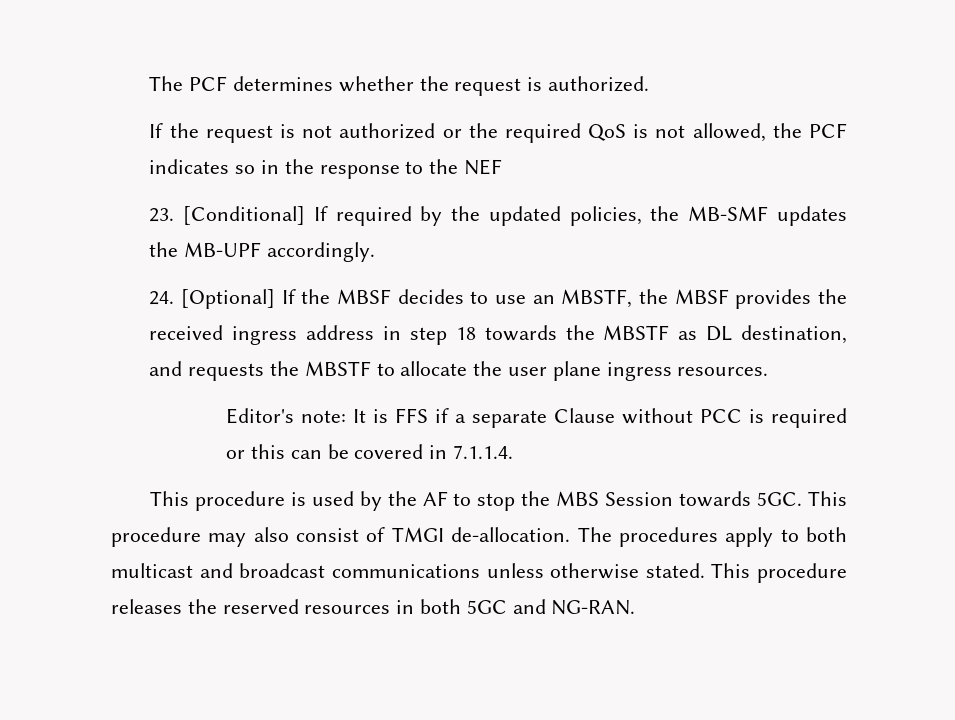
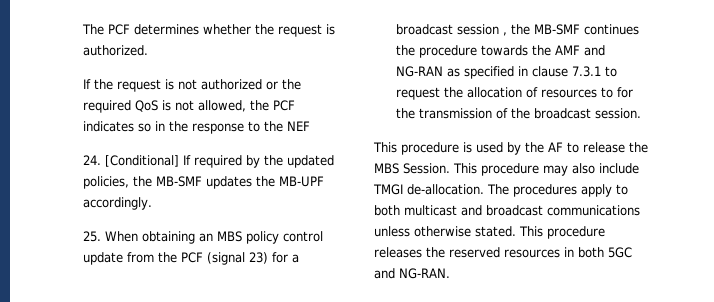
[149,208,175,222] 23. -> [82,155,101,165] 24.
[149,289,847,309] [149,325,847,345] [149,361,769,381] [226,408,847,428] [226,444,514,459] 24. [Optional] If the MBSF decides to use an MBSTF, the MBSF provides the received ingress address in step 18 towards the MBSTF as DL destination, and requests the MBSTF to allocate the user plane ingress resources. // Editor's note: It is FFS if a separate Clause without PCC is required or this can be covered in 7.1.1.4. -> [82,231,323,244] [82,252,299,265] [395,24,639,36] [395,45,605,58] [395,66,617,79] [395,87,633,100] [395,108,641,119] 25. When obtaining an MBS policy control update from the PCF (signal 23) for a broadcast session , the MB-SMF continues the procedure towards the AMF and NG-RAN as specified in clause 7.3.1 to request the allocation of resources to for the transmission of the broadcast session.
[477,493,516,511] stop -> [583,142,625,153] release
[605,491,803,507] Session towards 5GC. -> [403,163,450,174] Session.
[296,527,386,542] consist of -> [599,163,639,174] include

